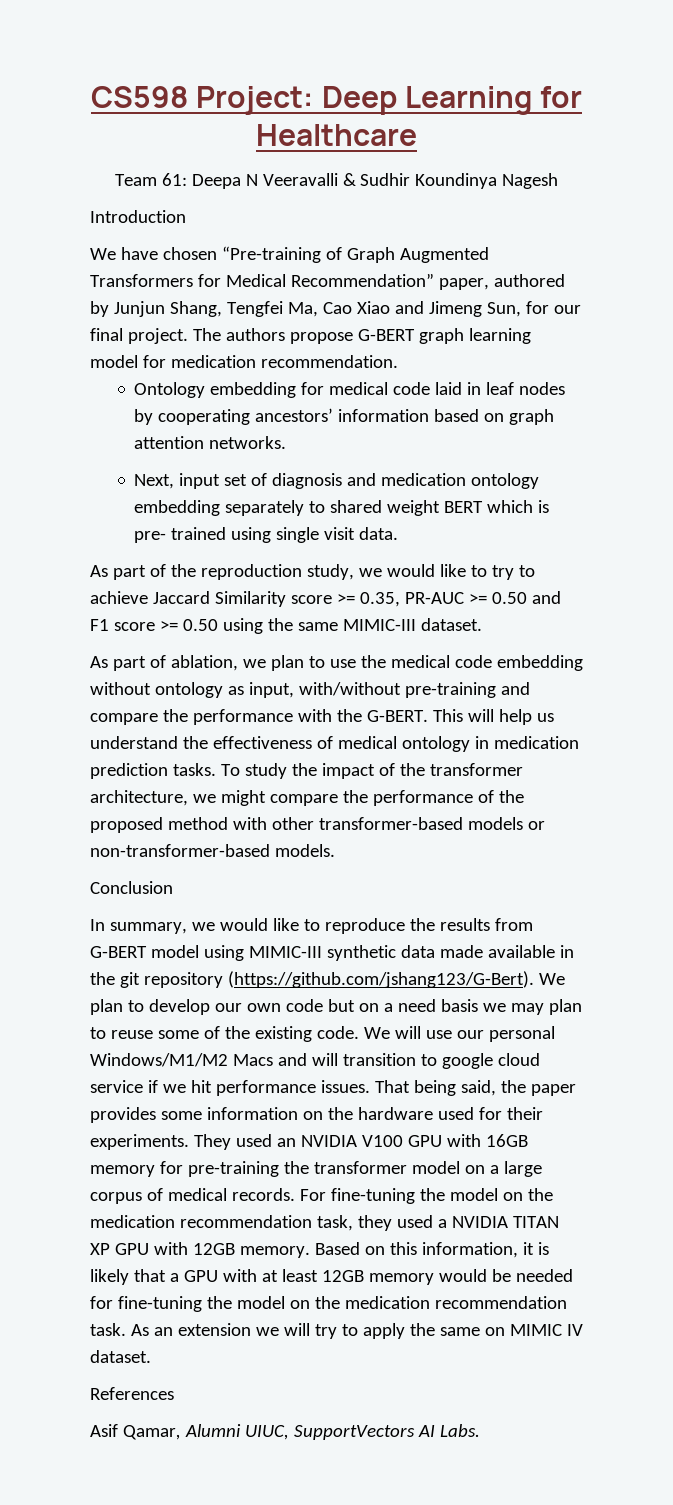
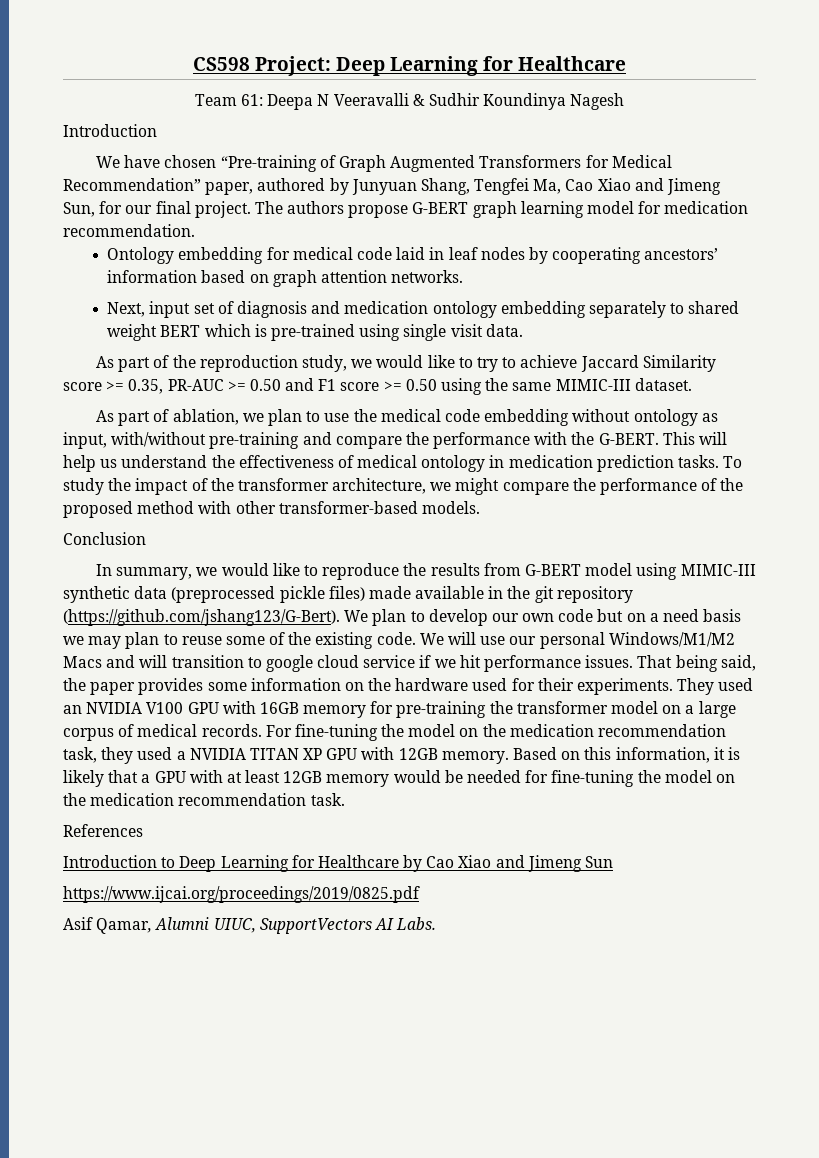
[113,301,165,317] Junjun -> [351,179,417,195] Junyuan
[134,527,227,543] pre- trained -> [271,324,356,341] pre-trained
[467,817,545,830] [90,844,270,857] models or non-transformer-based -> (418, 507) none
(435, 951) none -> [171,586,365,603] (preprocessed pickle files)
[130,1323,583,1339] [90,1350,151,1363] [90,1387,174,1400] As an extension we will try to apply the same on MIMIC IV dataset. // References -> [63,824,143,837] [63,855,614,872] [63,886,420,903] // References // Introduction to Deep Learning for Healthcare by Cao Xiao and Jimeng Sun // https://www.ijcai.org/proceedings/2019/0825.pdf

